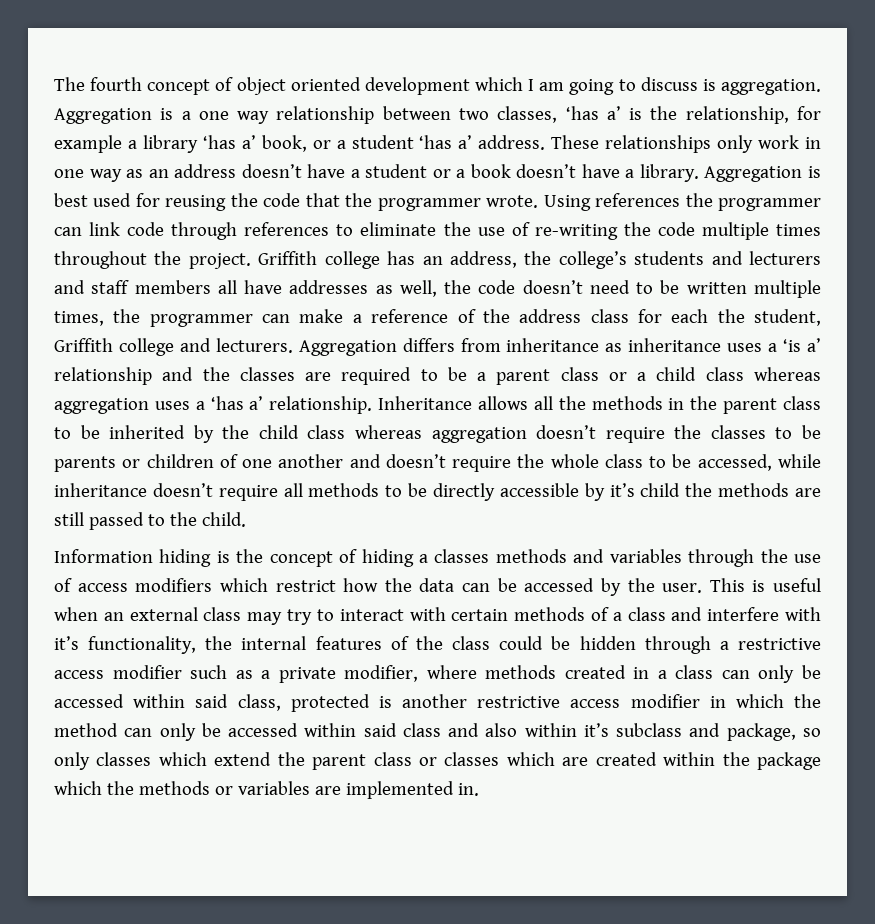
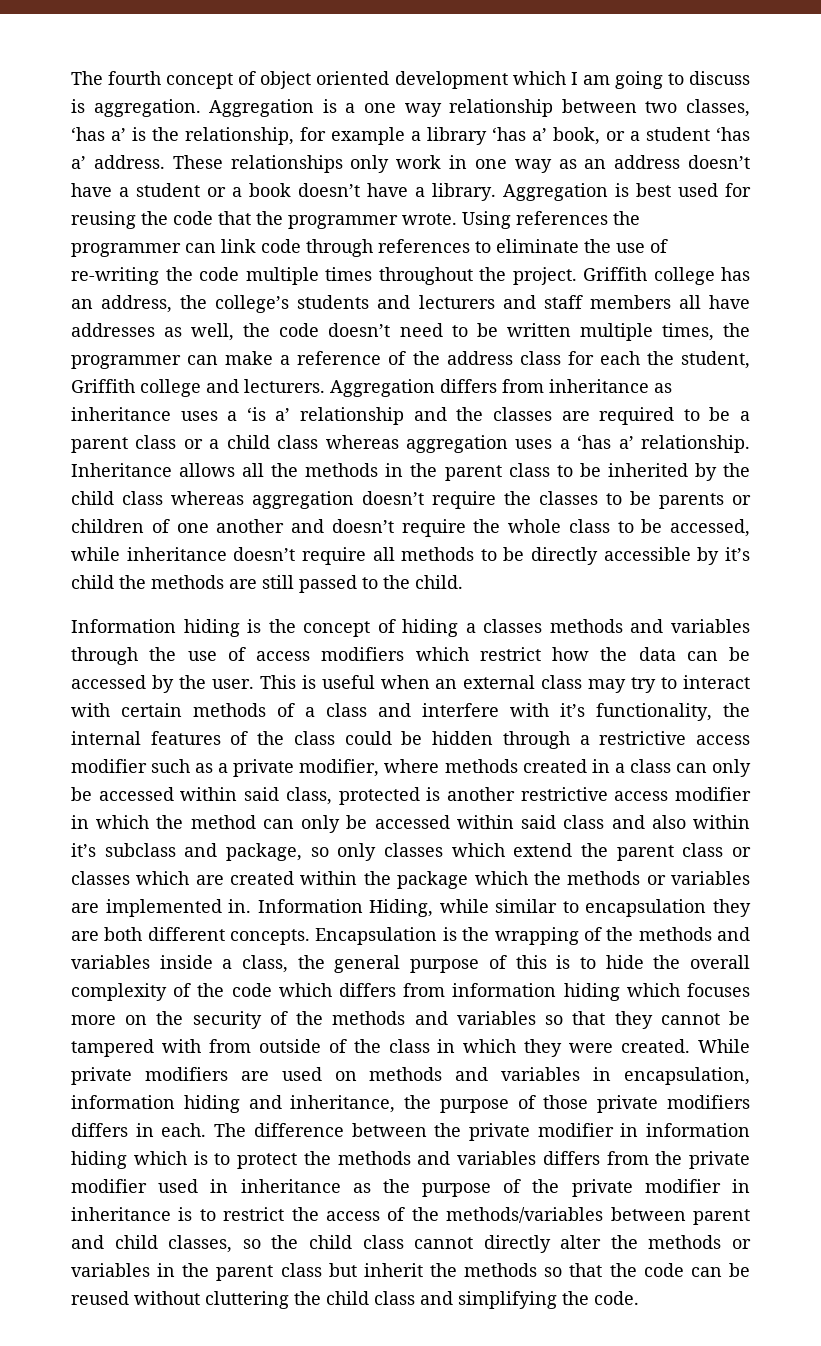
(479, 789) none -> [257,899,751,917] [71,927,751,945] [71,955,750,973] [71,983,750,1001] [71,1011,751,1029] [71,1039,750,1057] [71,1067,751,1085] [71,1095,750,1113] [71,1123,750,1141] [71,1151,750,1169] [71,1179,750,1197] [71,1207,750,1225] [71,1235,752,1253] [71,1263,750,1281] [71,1291,639,1309] Information Hiding, while similar to encapsulation they are both different concepts. Encapsulation is the wrapping of the methods and variables inside a class, the general purpose of this is to hide the overall complexity of the code which differs from information hiding which focuses more on the security of the methods and variables so that they cannot be tampered with from outside of the class in which they were created. While private modifiers are used on methods and variables in encapsulation, information hiding and inheritance, the purpose of those private modifiers differs in each. The difference between the private modifier in information hiding which is to protect the methods and variables differs from the private modifier used in inheritance as the purpose of the private modifier in inheritance is to restrict the access of the methods/variables between parent and child classes, so the child class cannot directly alter the methods or variables in the parent class but inherit the methods so that the code can be reused without cluttering the child class and simplifying the code.

